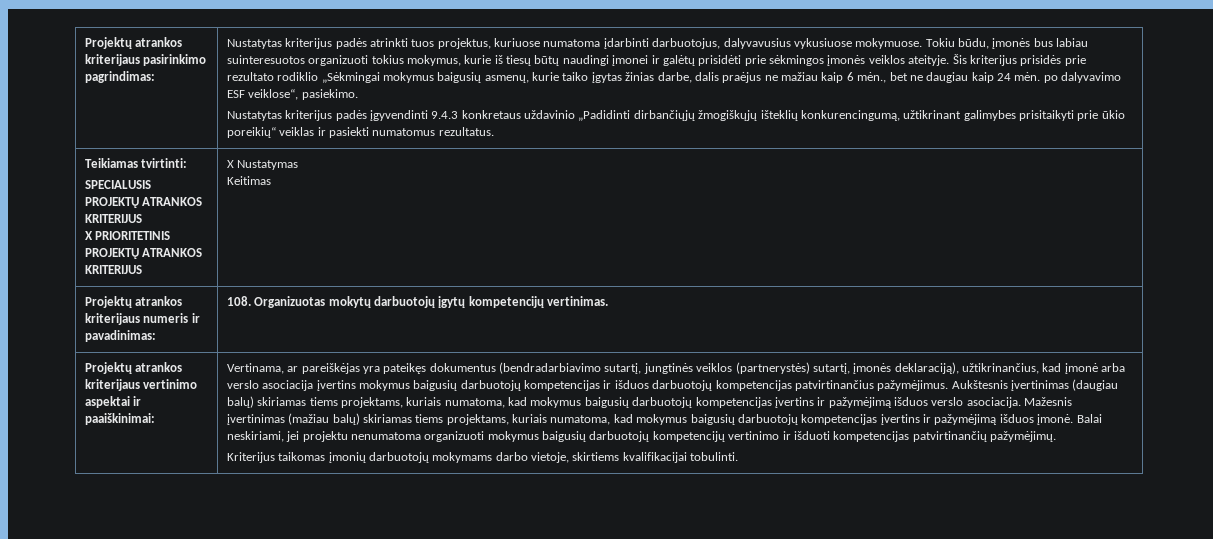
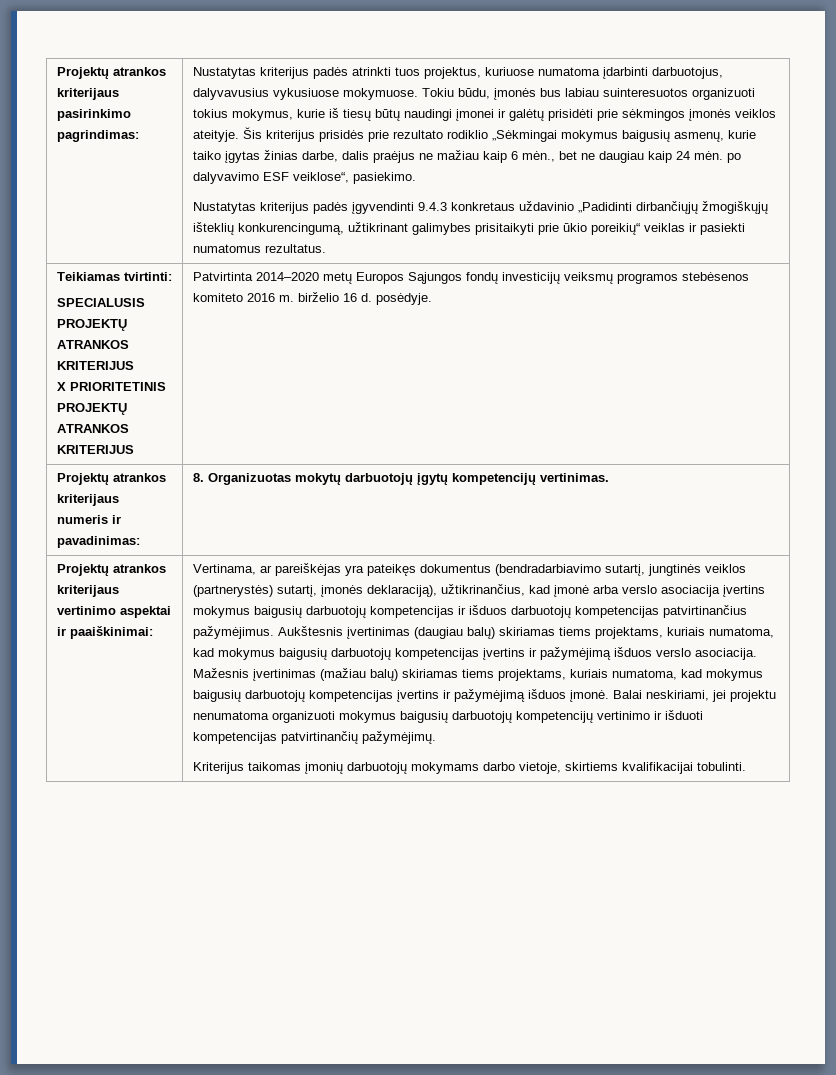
[226,160,299,170] [226,176,271,185] X Nustatymas // Keitimas -> [192,272,749,284] [192,292,432,305] Patvirtinta 2014–2020 metų Europos Sąjungos fondų investicijų veiksmų programos stebėsenos komiteto 2016 m. birželio 16 d. posėdyje.
[226,296,251,306] 108. -> [192,473,204,482] 8.

